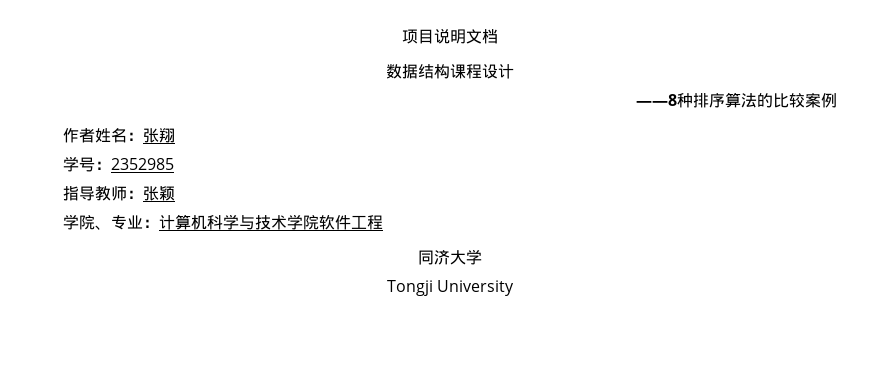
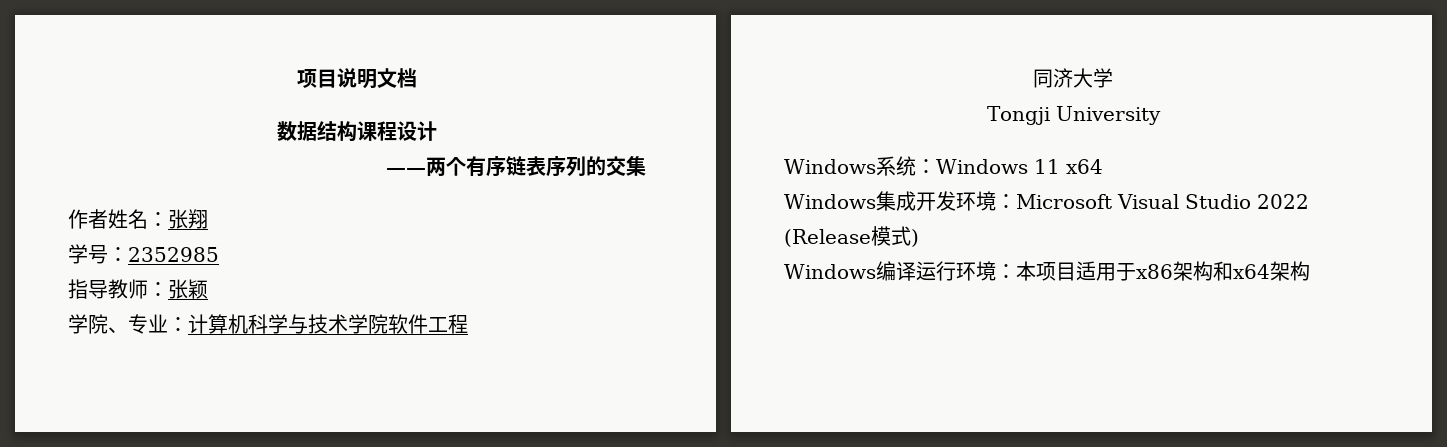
[636,92,837,108] ——8种排序算法的比较案例 -> [386,156,646,177] ——两个有序链表序列的交集
(515, 288) none -> [784,156,1103,176] [784,191,1309,211] [784,226,919,247] [784,261,1310,281] // Windows系统：Windows 11 x64 // Windows集成开发环境：Microsoft Visual Studio 2022 (Release模式) // Windows编译运行环境：本项目适用于x86架构和x64架构

